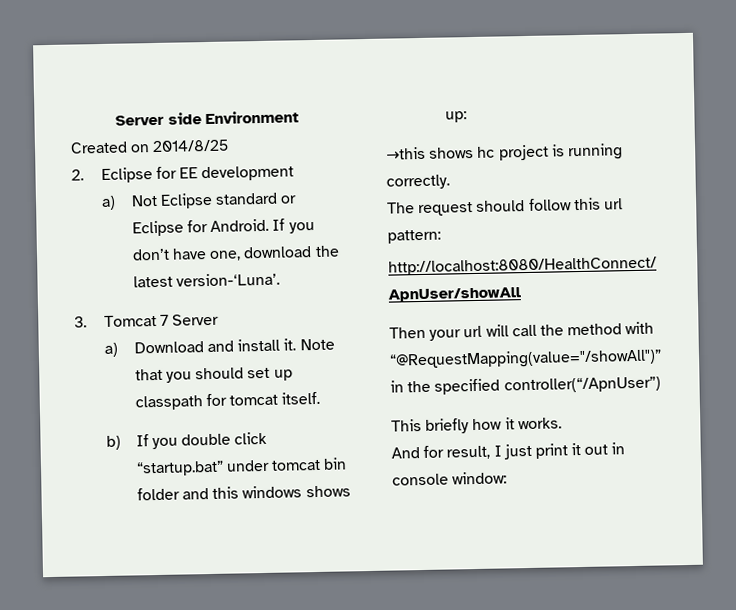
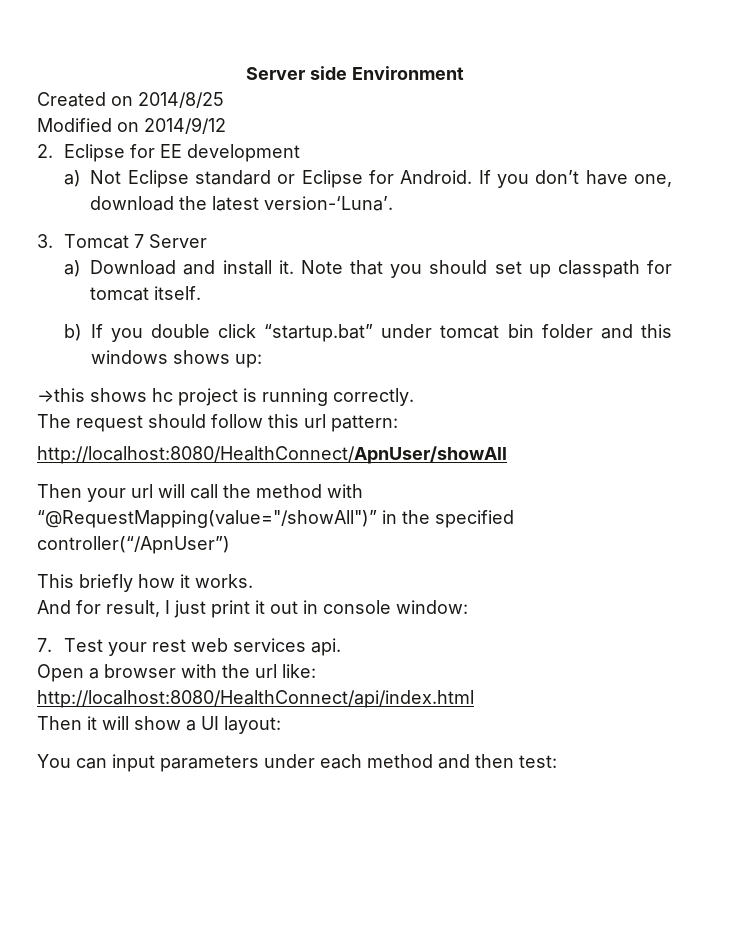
(230, 146) none -> [37,117,226,134] // Modified on 2014/9/12
(508, 478) none -> [37,638,341,656] [37,664,316,682] [37,690,474,708] [37,716,281,734] [37,754,557,772] // 7. Test your rest web services api. // Open a browser with the url like: http://localhost:8080/HealthConnect/api/index.html // Then it will show a UI layout: // You can input parameters under each method and then test:

